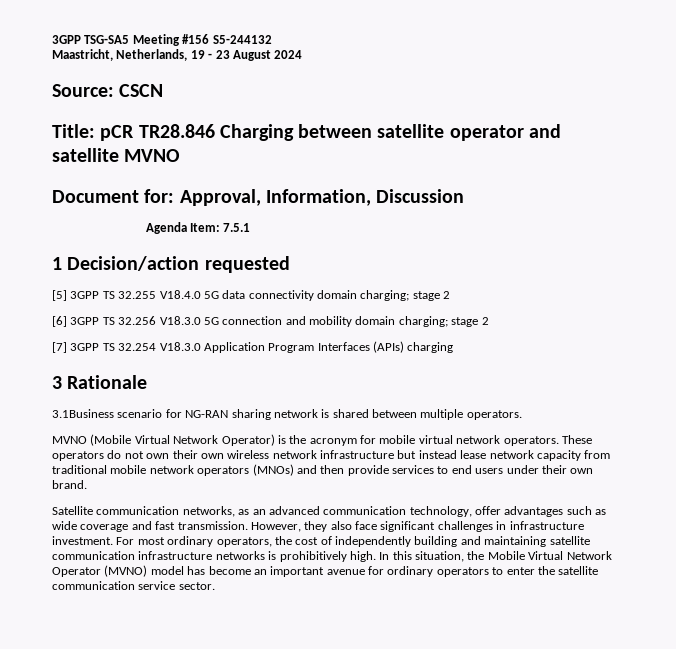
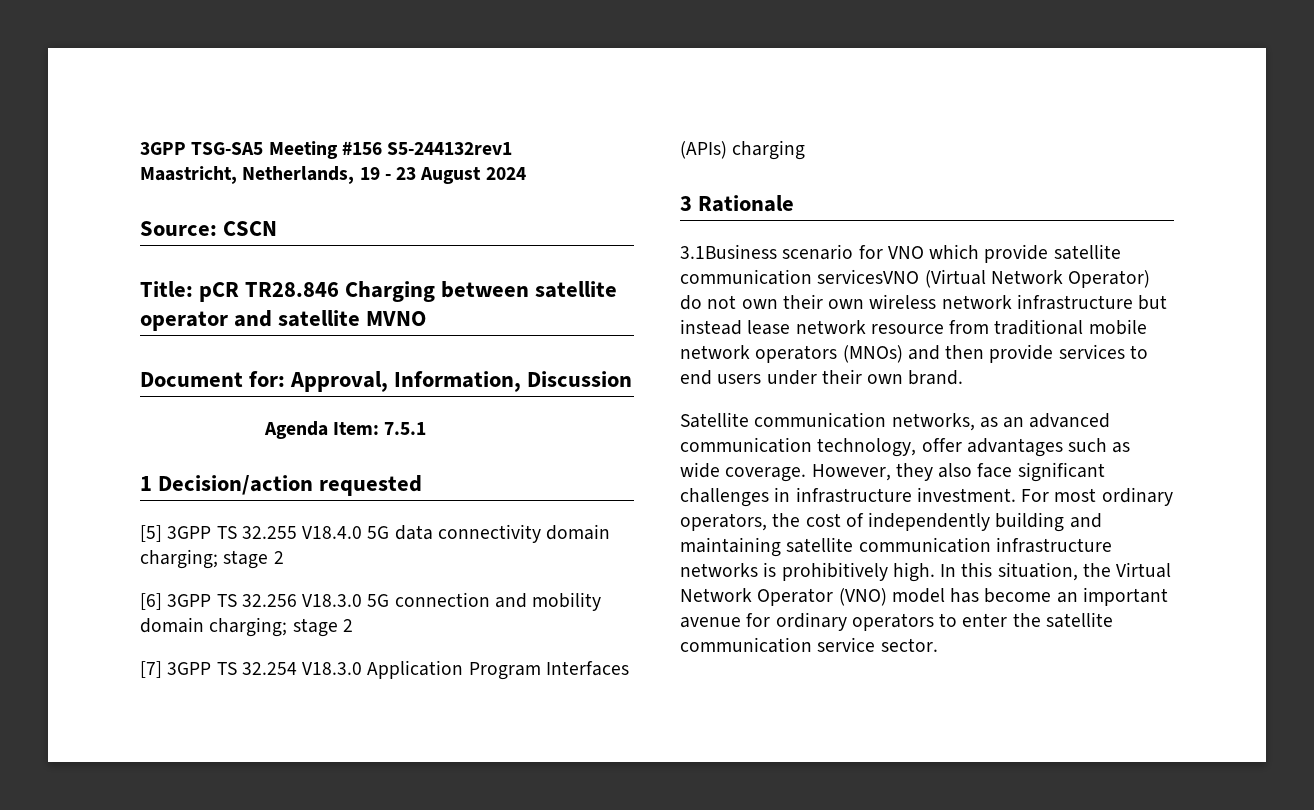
[212,35,272,44] S5-244132 -> [387,142,513,155] S5-244132rev1
[185,409,522,420] [52,434,592,446] [52,451,104,461] NG-RAN sharing network is shared between multiple operators. // MVNO (Mobile Virtual Network Operator) is the acronym for mobile virtual network operators. These operators -> [887,244,1121,263] [680,269,1151,288] VNO which provide satellite communication servicesVNO (Virtual Network Operator)
[536,450,581,461] capacity -> [870,324,944,334] resource
[80,521,248,532] coverage and fast transmission. -> [725,467,807,482] coverage.
[487,551,525,560] Mobile -> (1111, 570) none
[104,565,148,577] (MVNO) -> [838,588,887,606] (VNO)

